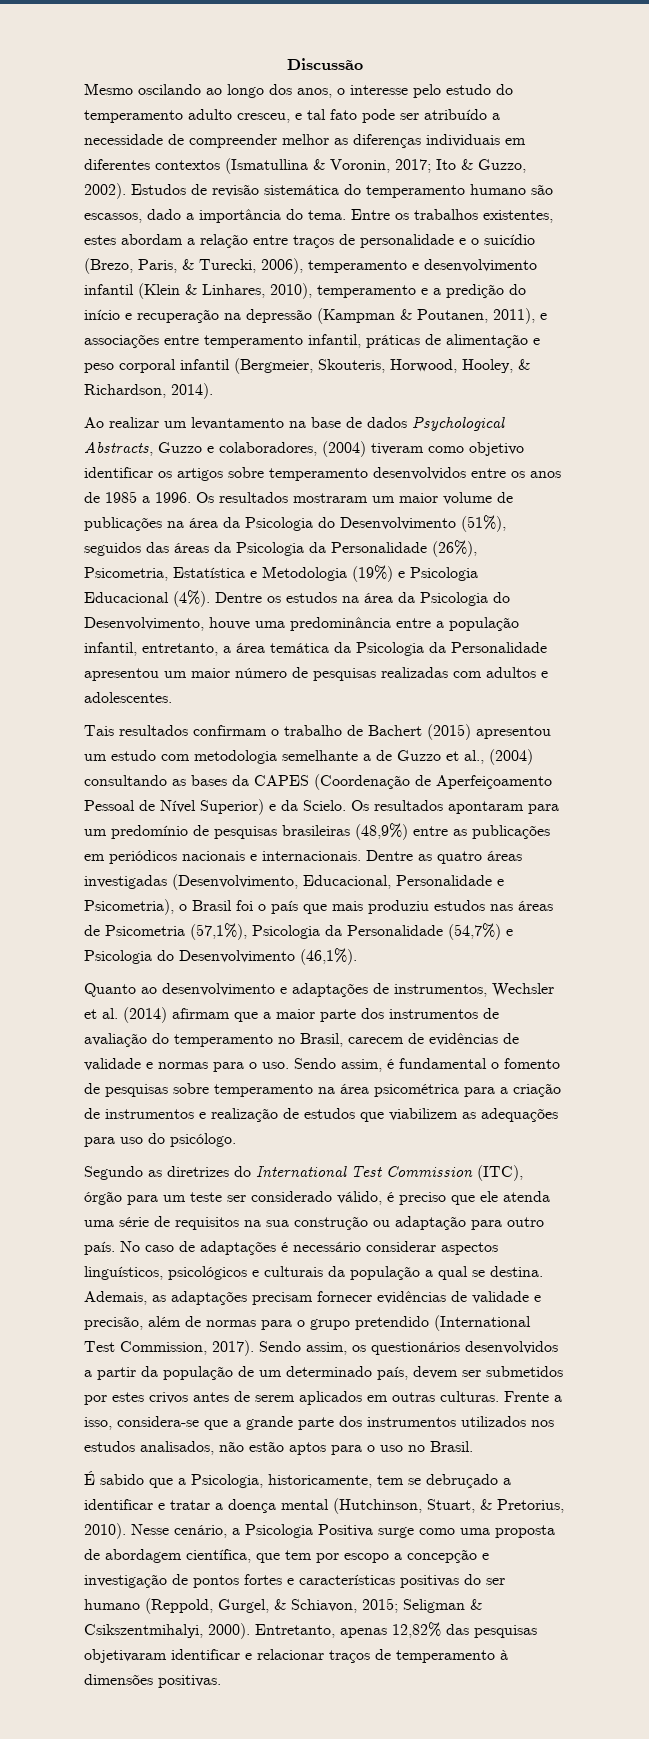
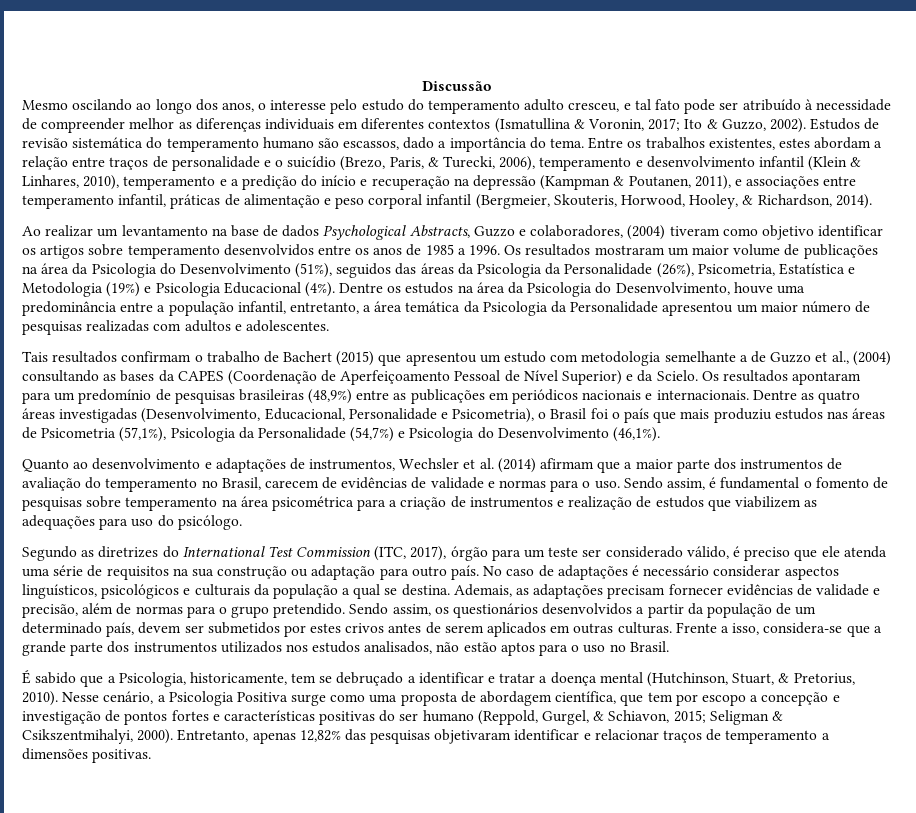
[492,113,500,120] a -> [804,99,813,110] à
(471, 732) none -> [378,354,402,366] que
[477,1165,523,1181] (ITC), -> [374,546,447,561] (ITC, 2017),
[355,1315,531,1331] [84,1340,254,1356] pretendido (International Test Commission, 2017). -> [273,603,346,618] pretendido.
[500,1650,508,1660] à -> [821,733,830,740] a

